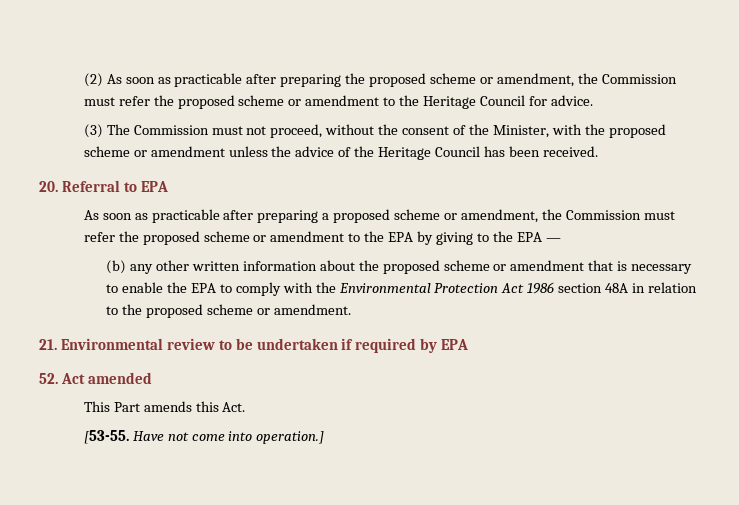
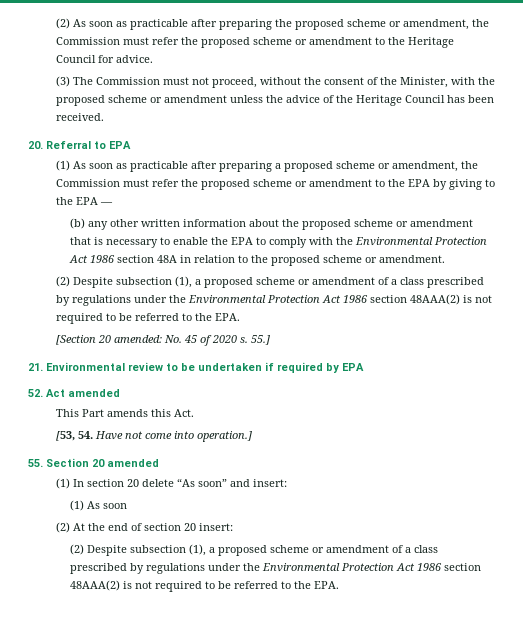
(168, 186) none -> [55,160,70,171] (1)
(351, 309) none -> [55,276,484,288] [55,294,492,306] [55,313,240,324] [55,335,270,346] // (2) Despite subsection (1), a proposed scheme or amendment of a class prescribed by regulations under the Environmental Protection Act 1986 section 48AAA(2) is not required to be referred to the EPA. // [Section 20 amended: No. 45 of 2020 s. 55.]
[83,430,129,444] [53-55. -> [55,431,93,441] [53, 54.
(325, 437) none -> [28,458,159,467] [55,478,287,489] [69,500,127,511] [55,522,233,533] [69,544,438,556] [69,563,481,574] [69,580,339,592] // 55. Section 20 amended // (1) In section 20 delete “As soon” and insert: // (1) As soon // (2) At the end of section 20 insert: // (2) Despite subsection (1), a proposed scheme or amendment of a class prescribed by regulations under the Environmental Protection Act 1986 section 48AAA(2) is not required to be referred to the EPA.

